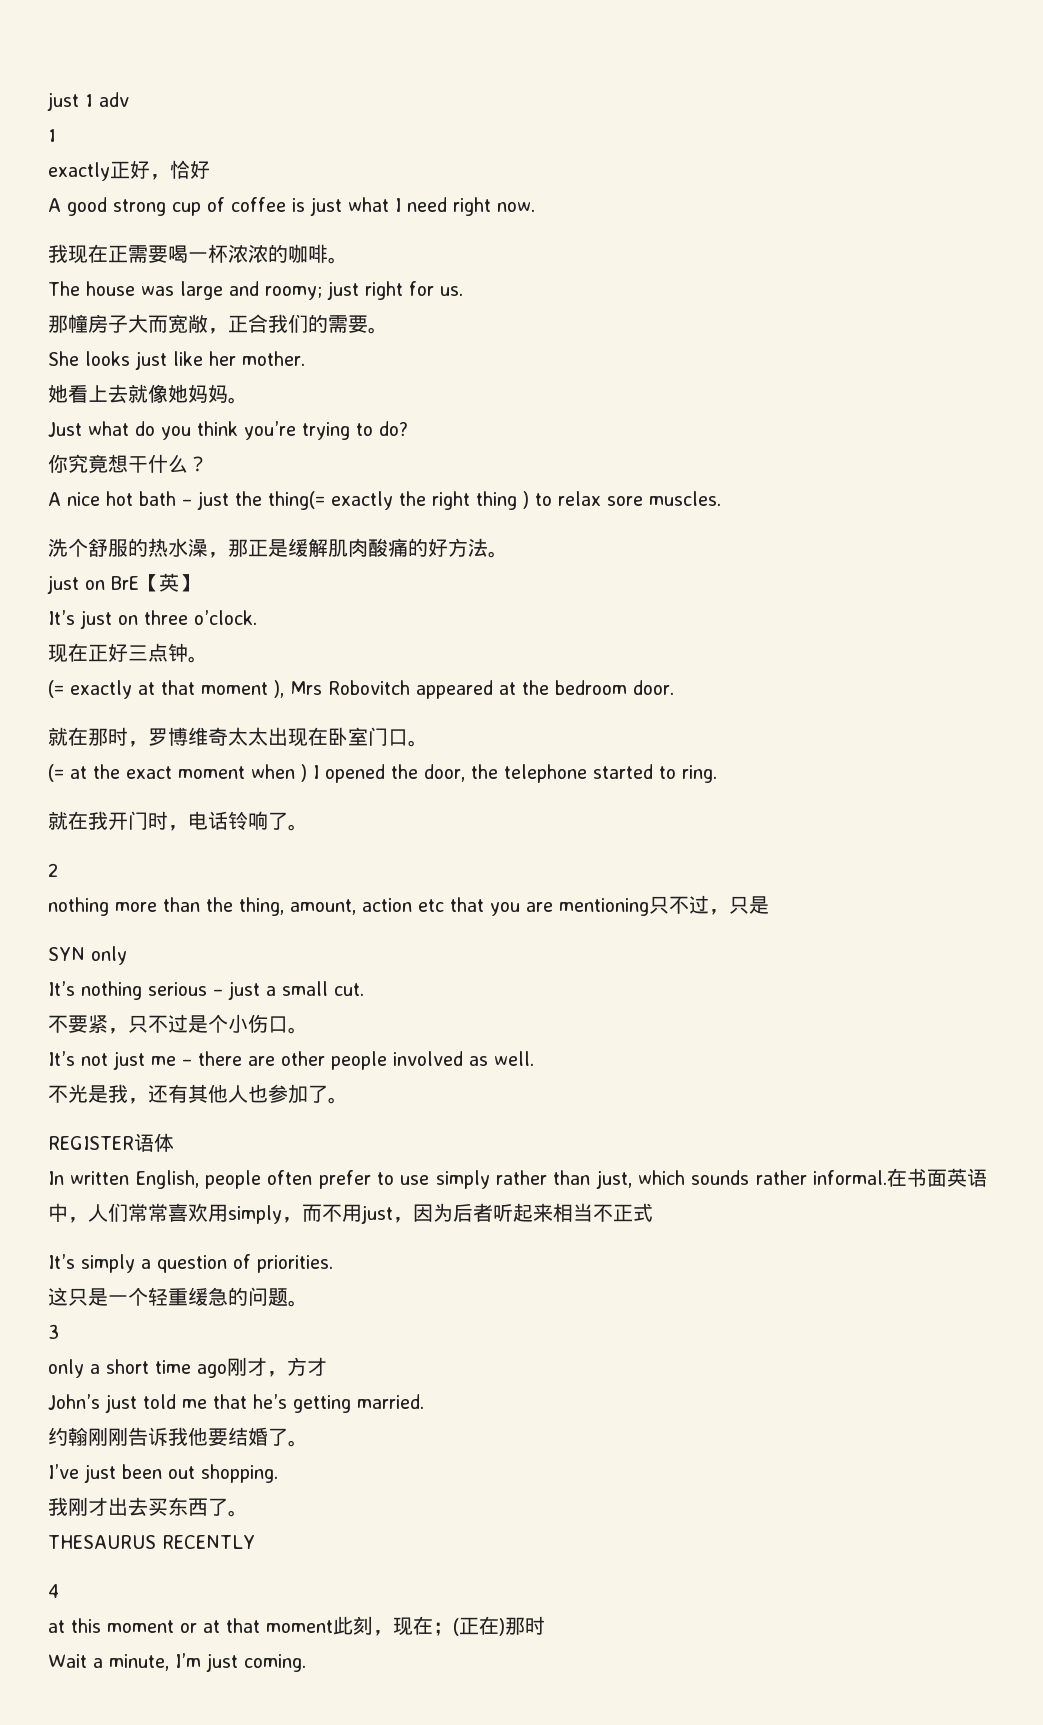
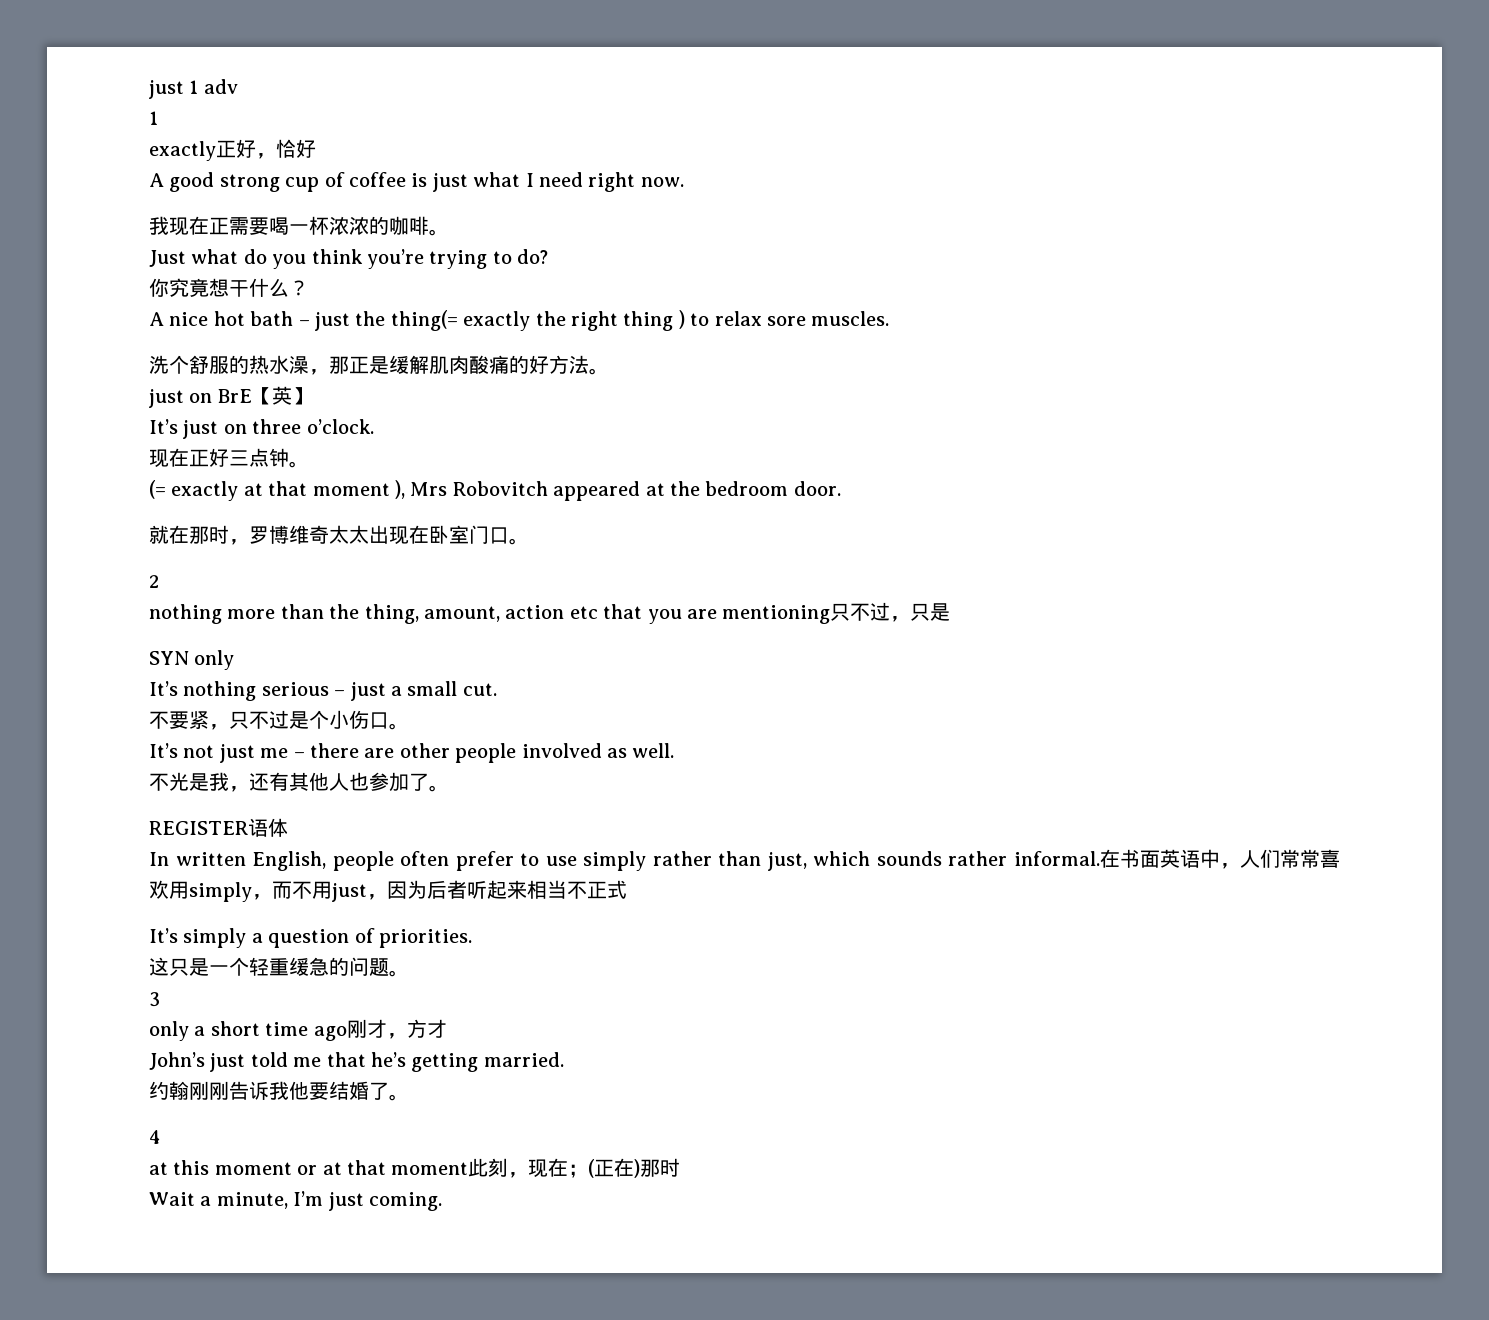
[48,281,463,300] [48,314,388,334] [48,351,305,370] [48,384,248,404] // The house was large and roomy; just right for us. // 那幢房子大而宽敞，正合我们的需要。 // She looks just like her mother. // 她看上去就像她妈妈。 -> (449, 232) none
[48,764,717,783] [48,811,308,831] // (= at the exact moment when ) I opened the door, the telephone started to ring. // 就在我开门时，电话铃响了。 -> (529, 541) none
[48,1464,278,1483] [48,1497,248,1517] [48,1535,255,1549] // I’ve just been out shopping. // 我刚才出去买东西了。 // THESAURUS RECENTLY -> (409, 1097) none

